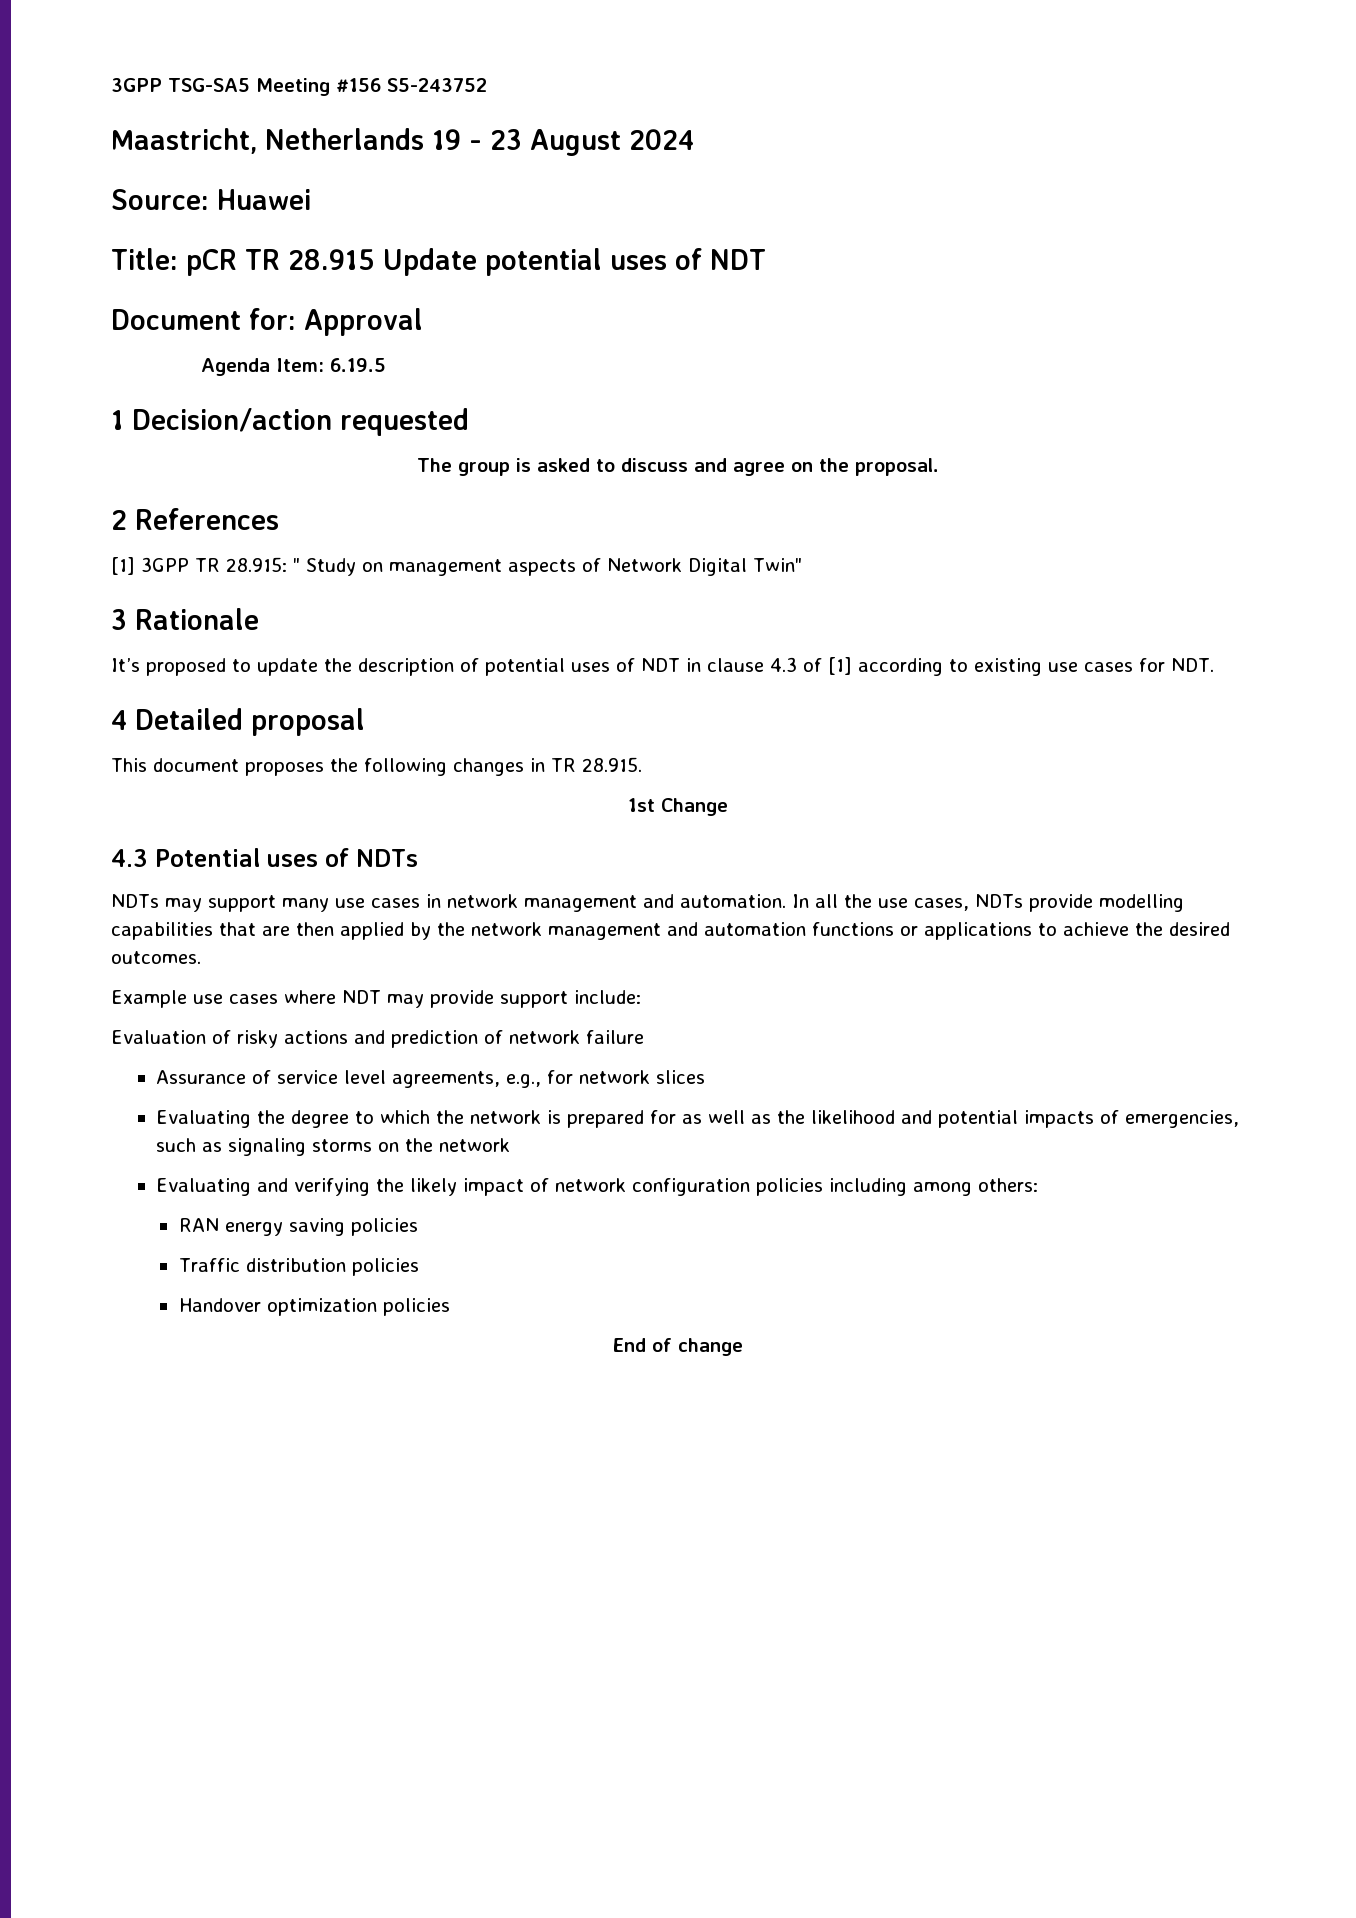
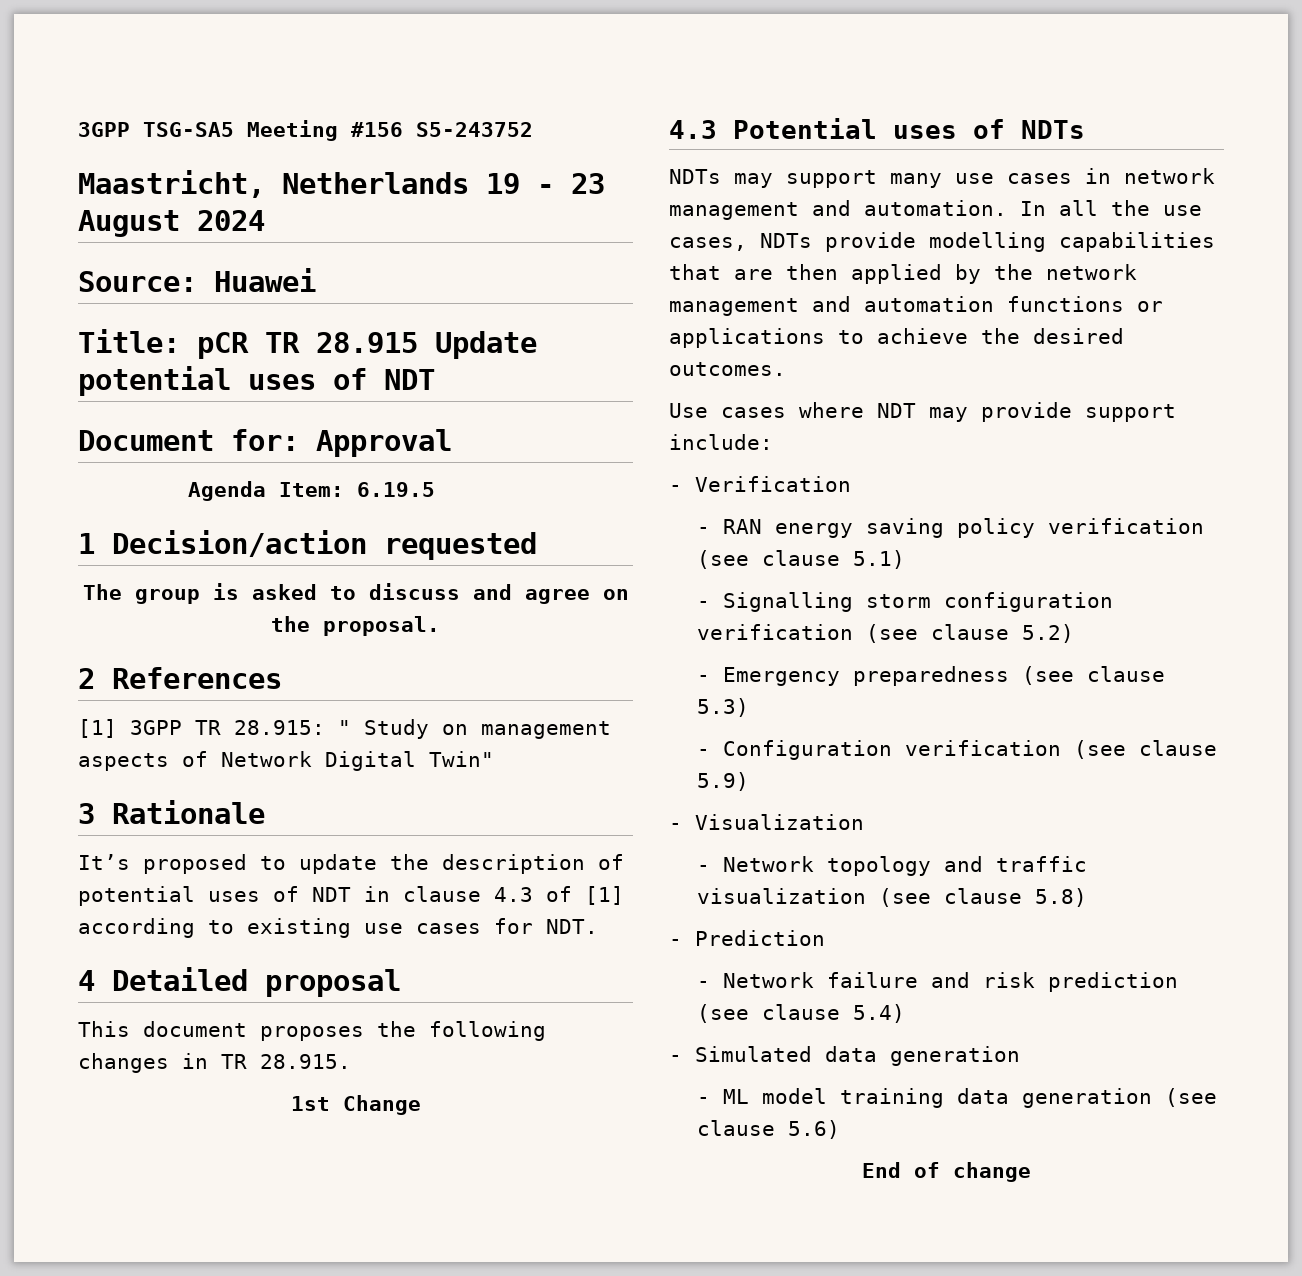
[111,990,223,1008] Example use -> [669,403,708,418] Use
[111,1030,644,1048] [156,1070,706,1088] [156,1110,1240,1128] [156,1138,511,1156] [156,1178,1039,1196] [178,1218,418,1236] [178,1258,419,1276] [178,1298,450,1316] Evaluation of risky actions and prediction of network failure // Assurance of service level agreements, e.g., for network slices // Evaluating the degree to which the network is prepared for as well as the likelihood and potential impacts of emergencies, such as signaling storms on the network // Evaluating and verifying the likely impact of network configuration policies including among others: // RAN energy saving policies // Traffic distribution policies // Handover optimization policies -> [669,476,851,492] [696,518,1204,538] [696,550,905,569] [696,592,1113,612] [696,624,1074,643] [696,666,1165,686] [696,698,749,717] [696,740,1217,760] [696,772,749,791] [669,814,864,830] [696,856,1087,876] [696,888,1087,907] [669,930,825,946] [696,972,1178,992] [696,1004,905,1023] [669,1046,1020,1066] [696,1088,1217,1108] [696,1120,840,1139] - Verification // - RAN energy saving policy verification (see clause 5.1) // - Signalling storm configuration verification (see clause 5.2) // - Emergency preparedness (see clause 5.3) // - Configuration verification (see clause 5.9) // - Visualization // - Network topology and traffic visualization (see clause 5.8) // - Prediction // - Network failure and risk prediction (see clause 5.4) // - Simulated data generation // - ML model training data generation (see clause 5.6)

